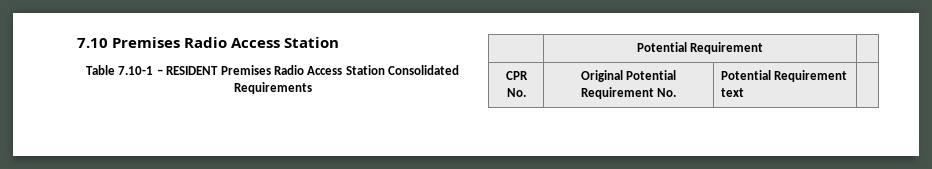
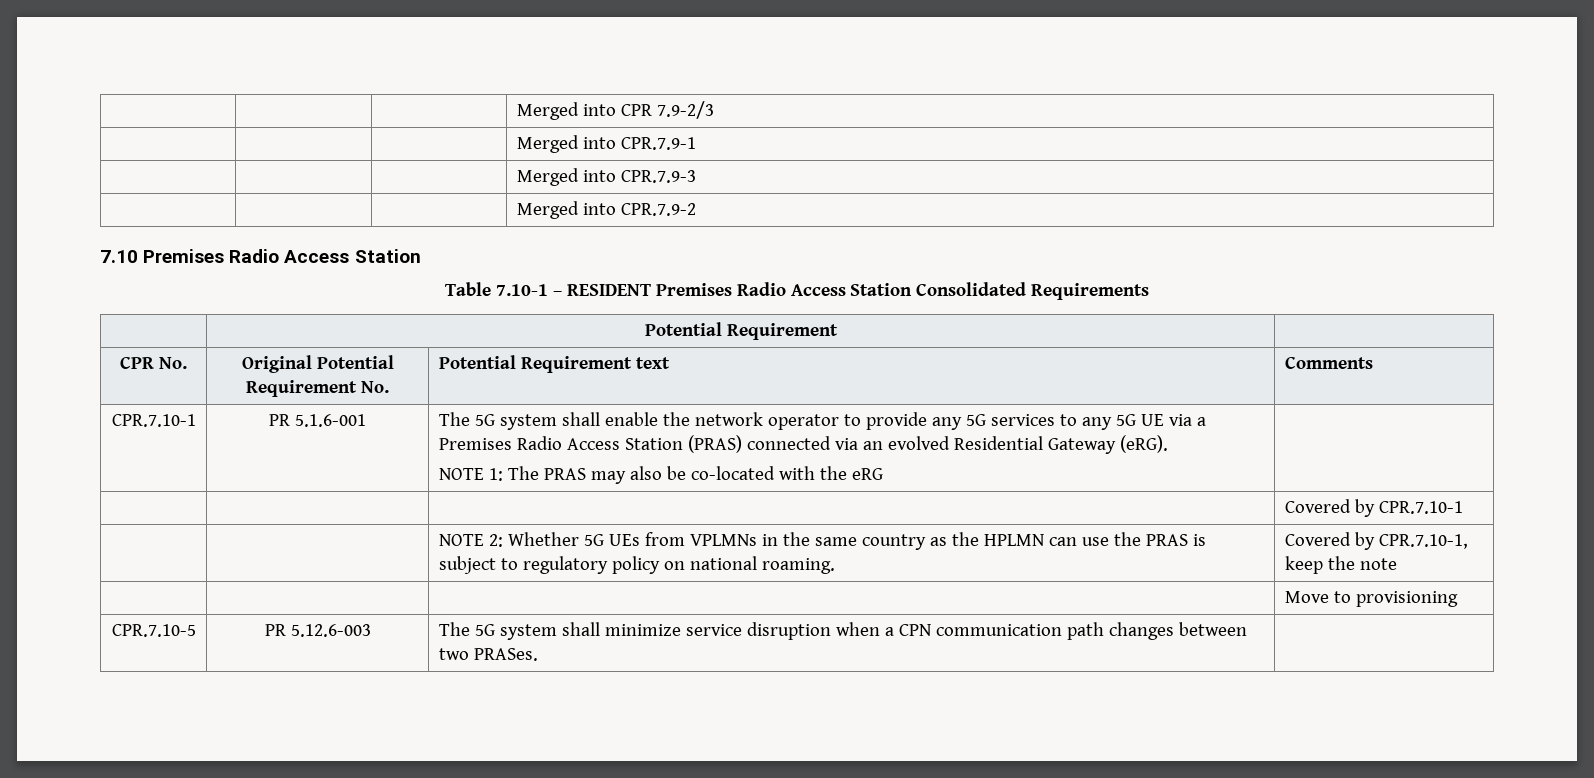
(77, 43) none -> [516,101,714,120] [516,135,696,153] [516,168,696,186] [516,201,696,219] | | | Merged into CPR 7.9-2/3 // | | | Merged into CPR.7.9-1 // | | | Merged into CPR.7.9-3 // | | | Merged into CPR.7.9-2 //
(744, 92) none -> [1284,356,1373,369] [111,414,196,427] [269,414,366,427] [438,412,1206,430] [438,435,1168,454] [438,466,883,484] [1284,499,1463,517] [438,532,1206,550] [438,556,835,574] [1284,532,1468,550] [1284,556,1397,574] [1284,591,1458,607] [111,624,196,637] [264,624,371,637] [438,622,1247,640] [438,648,538,661] | Comments // CPR.7.10-1 | PR 5.1.6-001 | The 5G system shall enable the network operator to provide any 5G services to any 5G UE via a Premises Radio Access Station (PRAS) connected via an evolved Residential Gateway (eRG). // NOTE 1: The PRAS may also be co-located with the eRG | // | | | Covered by CPR.7.10-1 // | | NOTE 2: Whether 5G UEs from VPLMNs in the same country as the HPLMN can use the PRAS is subject to regulatory policy on national roaming. | Covered by CPR.7.10-1, keep the note // | | | Move to provisioning // CPR.7.10-5 | PR 5.12.6-003 | The 5G system shall minimize service disruption when a CPN communication path changes between two PRASes.

